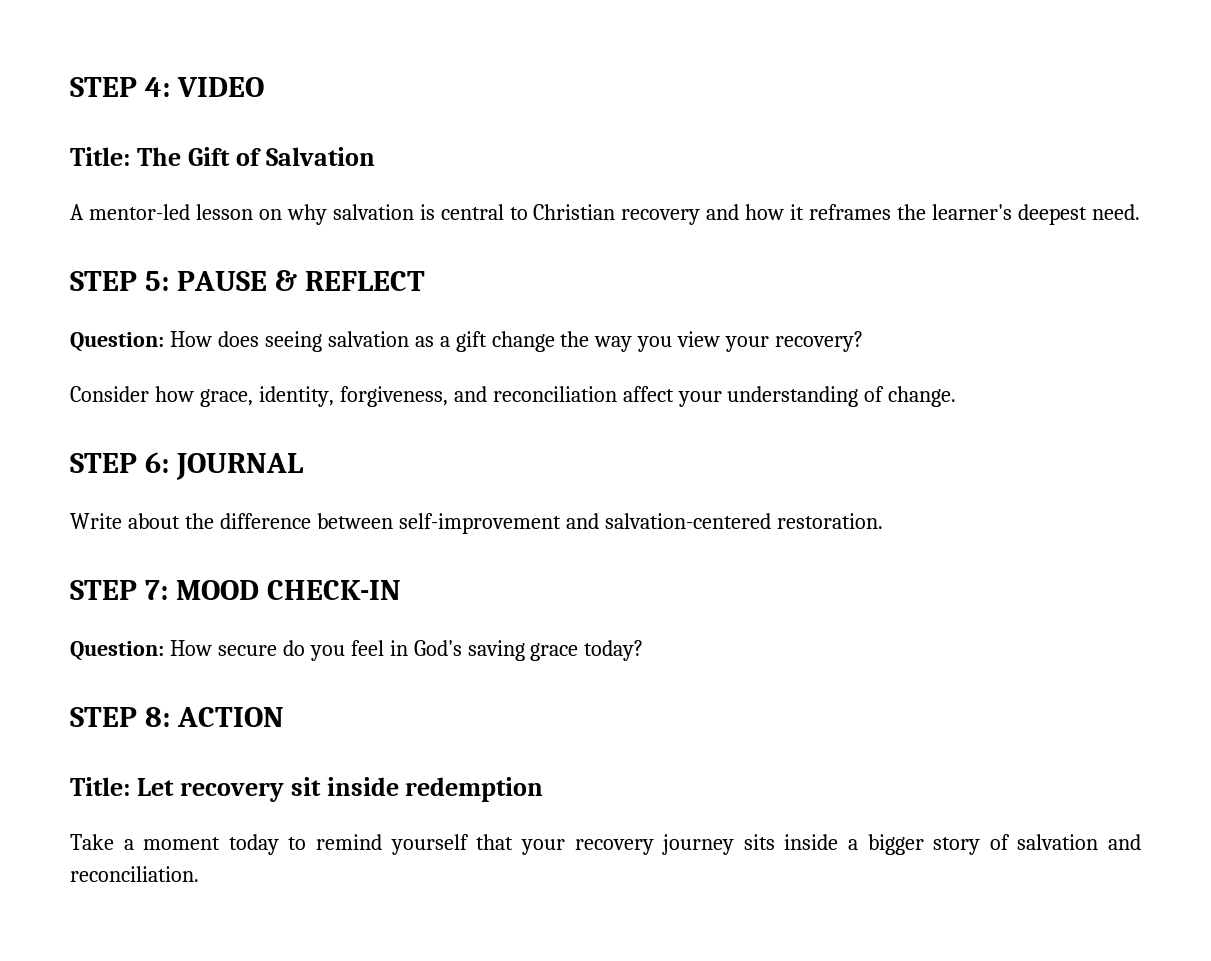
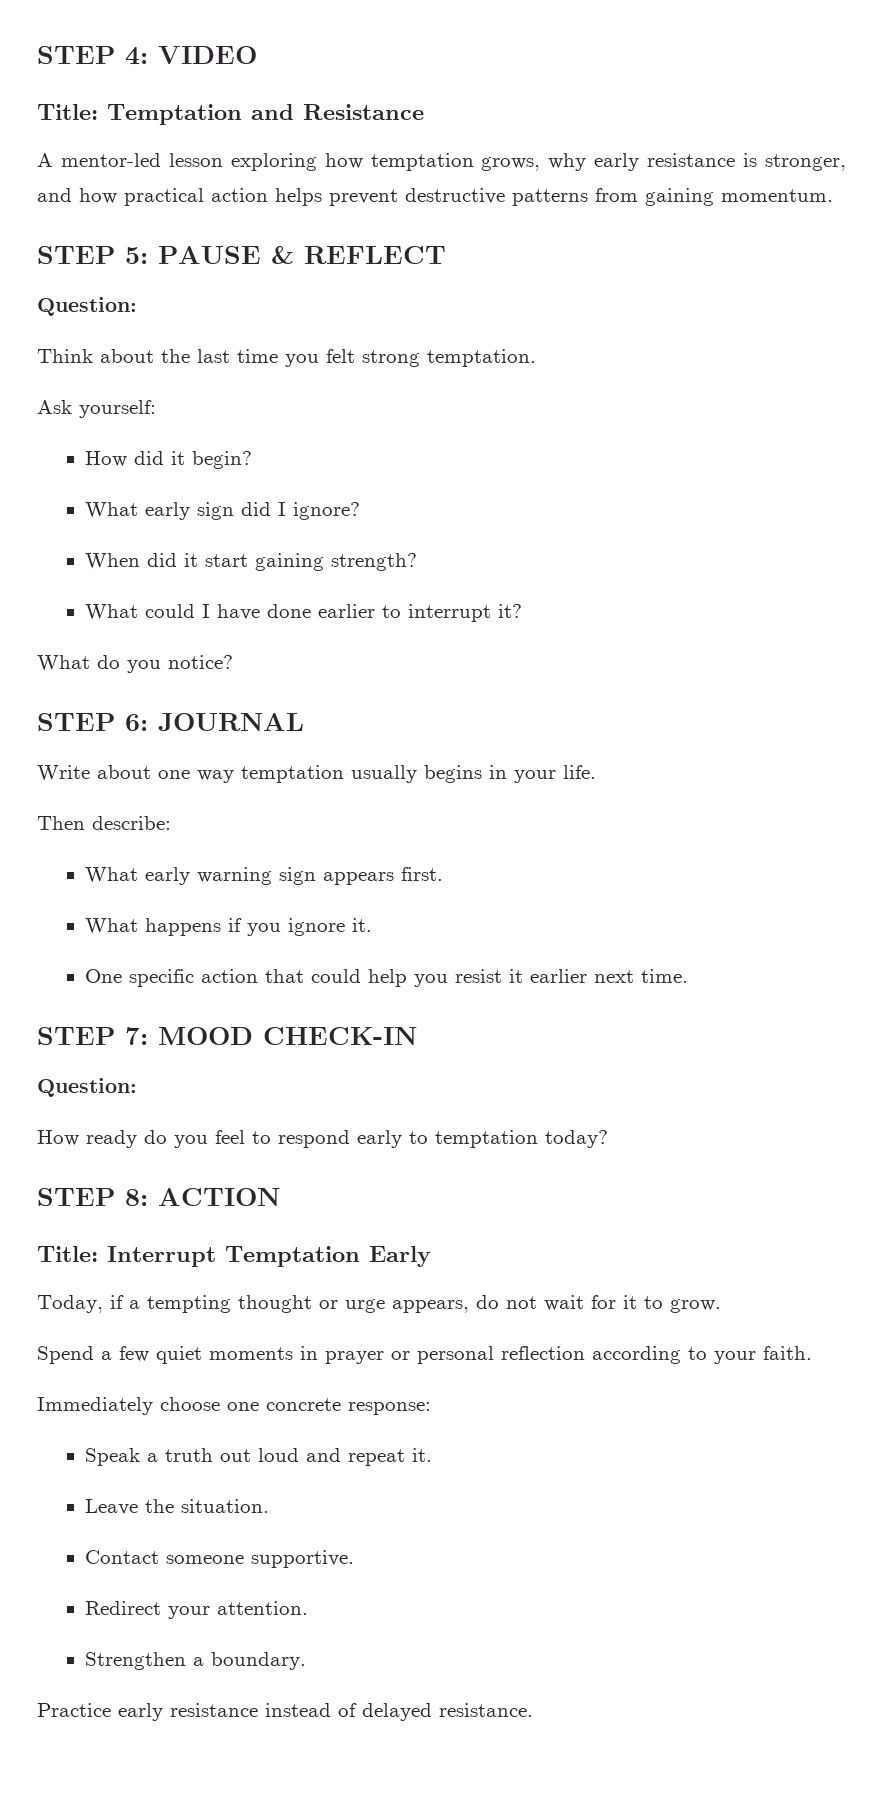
[136,147,375,166] The Gift of Salvation -> [107,104,424,125] Temptation and Resistance
[258,204,1140,225] on why salvation is central to Christian recovery and how it reframes the learner's deepest need. -> [230,153,846,171] [37,188,833,206] exploring how temptation grows, why early resistance is stronger, and how practical action helps prevent destructive patterns from gaining momentum.
[169,331,864,352] [70,386,957,407] How does seeing salvation as a gift change the way you view your recovery? // Consider how grace, identity, forgiveness, and reconciliation affect your understanding of change. -> [37,349,536,367] [37,400,156,418] [85,451,253,469] [85,502,361,520] [85,553,418,571] [85,604,523,622] [37,655,233,673] // Think about the last time you felt strong temptation. // Ask yourself: // How did it begin? // What early sign did I ignore? // When did it start gaining strength? // What could I have done earlier to interrupt it? // What do you notice?
[184,513,883,534] the difference between self-improvement and salvation-centered restoration. -> [158,765,596,783] [37,816,171,830] [85,867,444,885] [85,918,373,936] [85,969,689,987] one way temptation usually begins in your life. // Then describe: // What early warning sign appears first. // What happens if you ignore it. // One specific action that could help you resist it earlier next time.
[169,640,277,656] How secure -> [37,1130,137,1148] // How ready
[389,640,579,661] in God's saving grace -> [252,1130,538,1148] to respond early to temptation
[136,777,544,802] [70,834,1141,855] [70,866,199,882] Let recovery sit inside redemption // Take a moment today to remind yourself that your recovery journey sits inside a bigger story of salvation and reconciliation. -> [107,1246,431,1267] [37,1295,721,1313] [37,1346,812,1364] [37,1397,431,1415] [85,1448,433,1466] [85,1499,270,1515] [85,1550,355,1568] [85,1601,309,1619] [85,1652,307,1670] [37,1703,533,1721] Interrupt Temptation Early // Today, if a tempting thought or urge appears, do not wait for it to grow. // Spend a few quiet moments in prayer or personal reflection according to your faith. // Immediately choose one concrete response: // Speak a truth out loud and repeat it. // Leave the situation. // Contact someone supportive. // Redirect your attention. // Strengthen a boundary. // Practice early resistance instead of delayed resistance.

